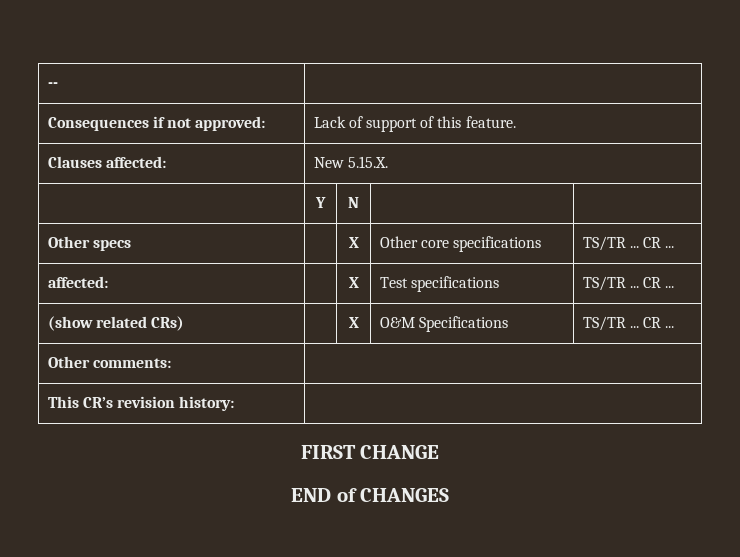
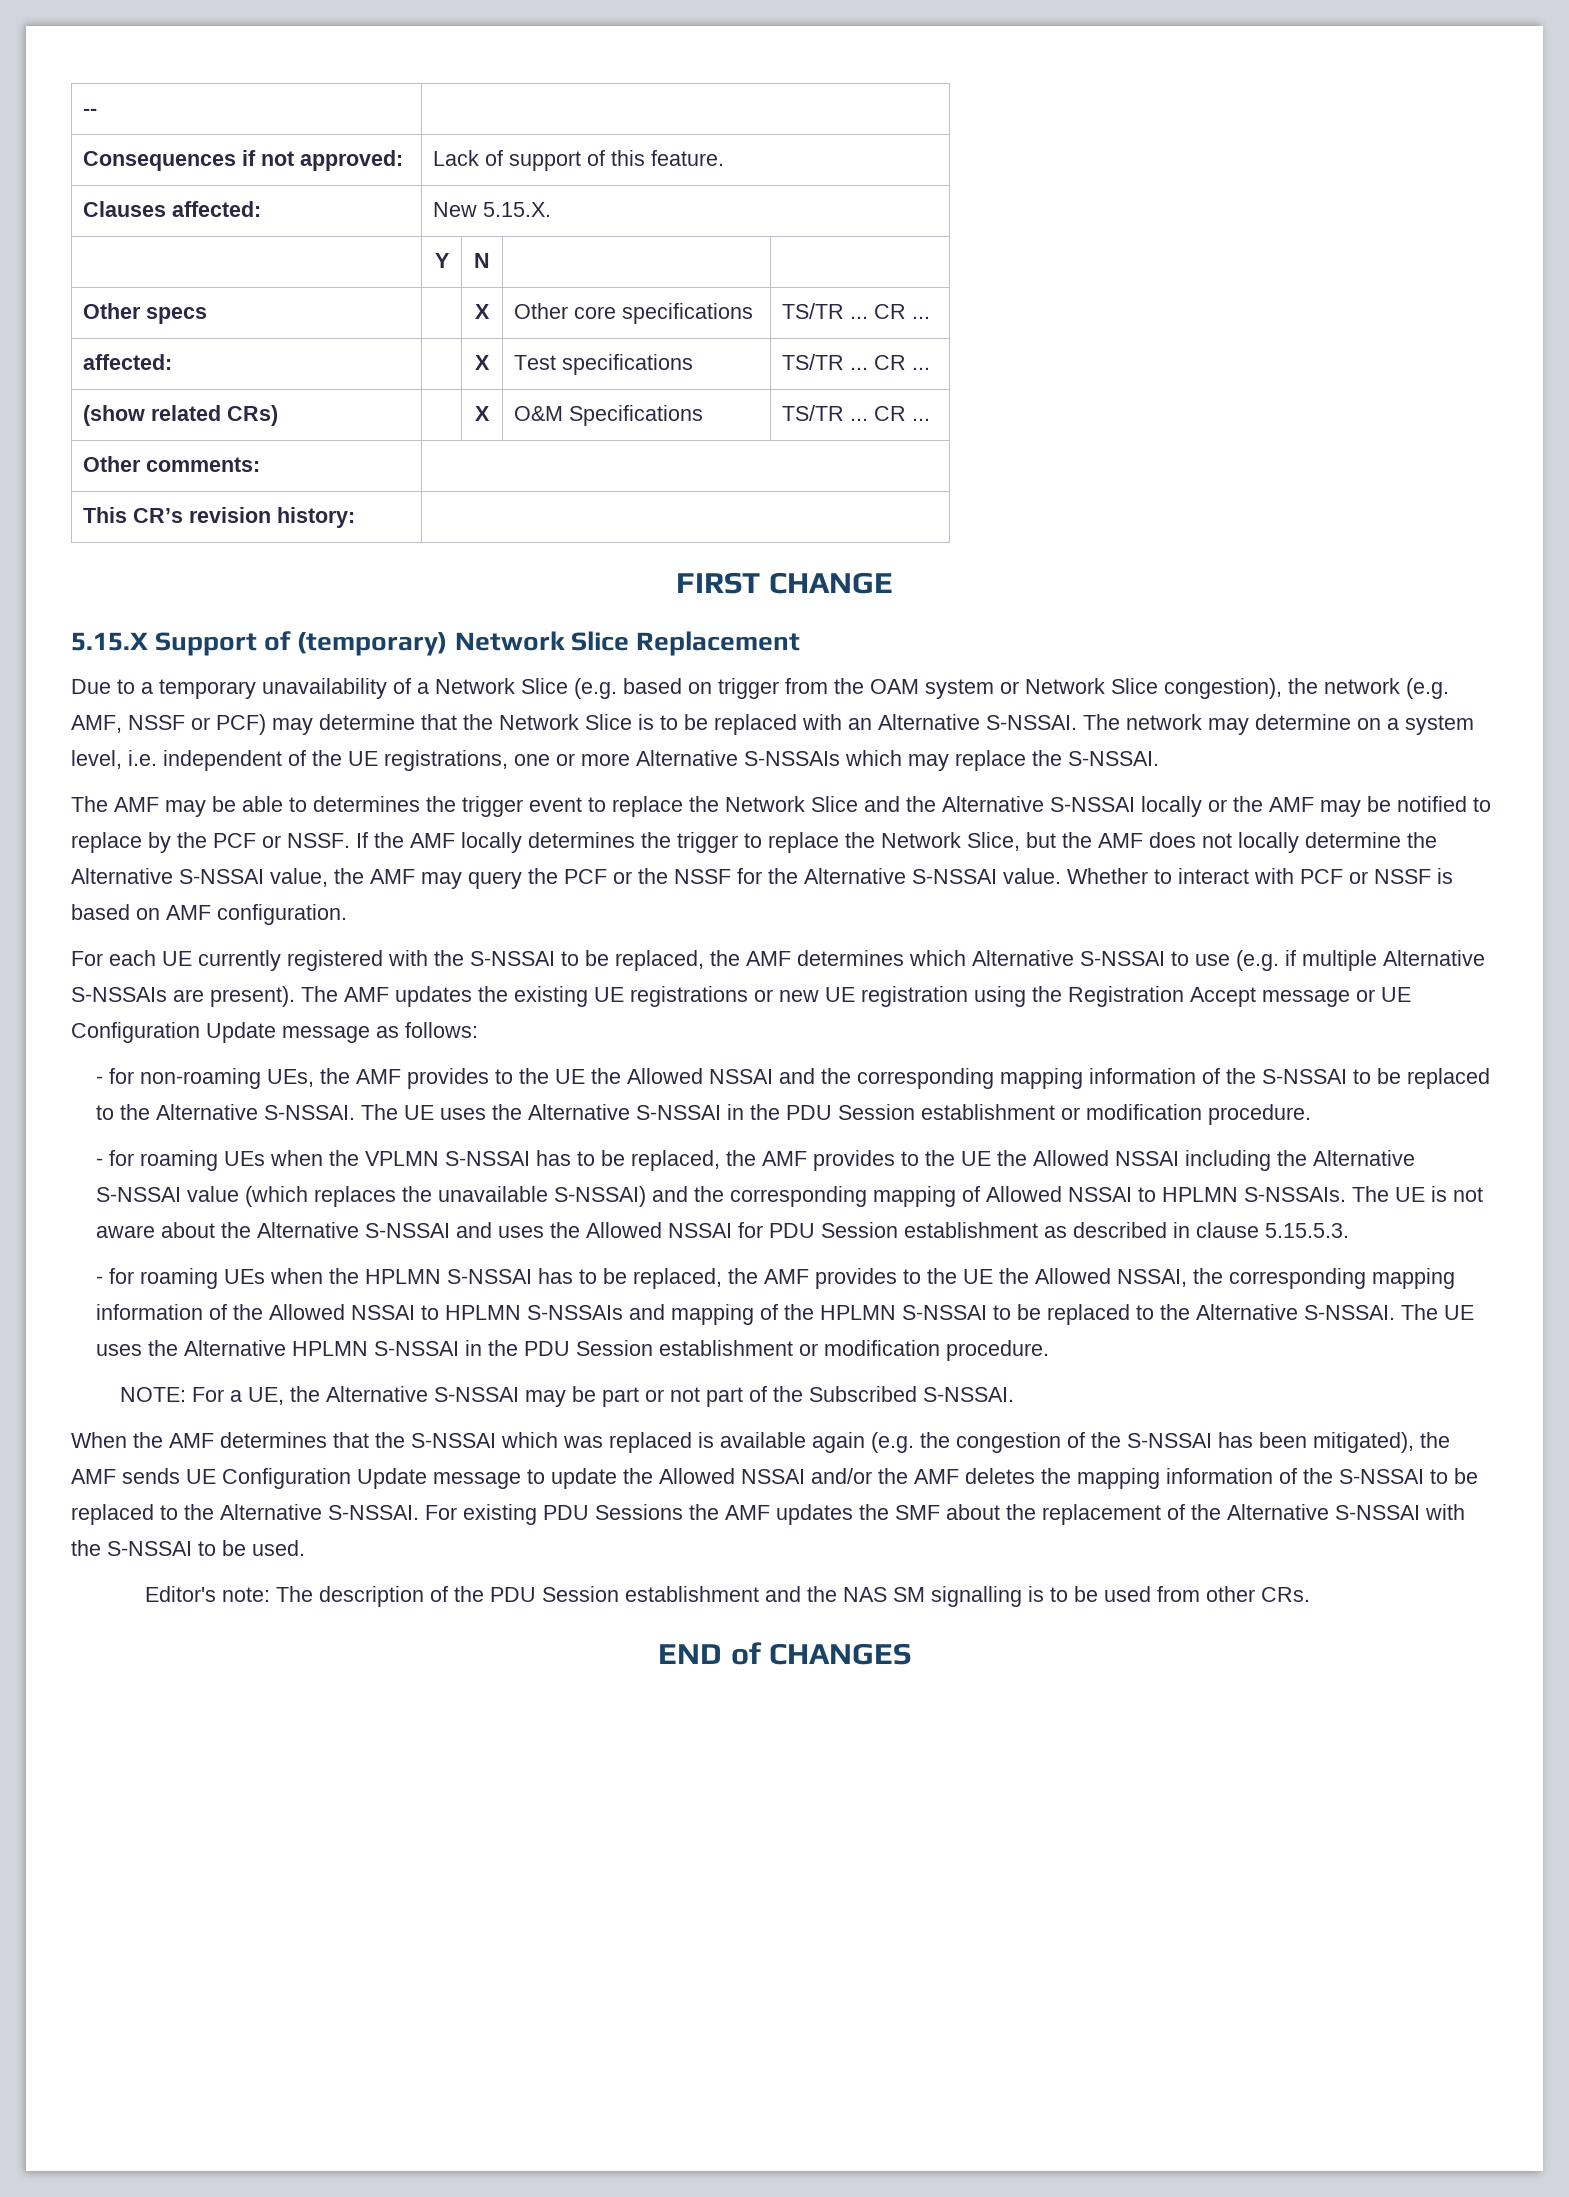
(440, 452) none -> [71,631,800,656] [71,678,1449,699] [71,714,1474,735] [71,750,1159,771] [71,796,1491,817] [71,832,1437,853] [71,868,1453,889] [71,904,347,925] [71,950,1485,971] [71,986,1411,1007] [71,1022,478,1043] [95,1068,1490,1089] [95,1104,1311,1125] [95,1150,1415,1171] [95,1186,1483,1207] [95,1222,1349,1238] [95,1268,1455,1289] [95,1304,1474,1325] [95,1340,1049,1361] [120,1386,1015,1407] [71,1432,1450,1453] [71,1468,1478,1489] [71,1504,1465,1525] [71,1540,305,1556] [145,1586,1311,1607] // 5.15.X Support of (temporary) Network Slice Replacement // Due to a temporary unavailability of a Network Slice (e.g. based on trigger from the OAM system or Network Slice congestion), the network (e.g. AMF, NSSF or PCF) may determine that the Network Slice is to be replaced with an Alternative S-NSSAI. The network may determine on a system level, i.e. independent of the UE registrations, one or more Alternative S-NSSAIs which may replace the S-NSSAI. // The AMF may be able to determines the trigger event to replace the Network Slice and the Alternative S-NSSAI locally or the AMF may be notified to replace by the PCF or NSSF. If the AMF locally determines the trigger to replace the Network Slice, but the AMF does not locally determine the Alternative S-NSSAI value, the AMF may query the PCF or the NSSF for the Alternative S-NSSAI value. Whether to interact with PCF or NSSF is based on AMF configuration. // For each UE currently registered with the S-NSSAI to be replaced, the AMF determines which Alternative S-NSSAI to use (e.g. if multiple Alternative S-NSSAIs are present). The AMF updates the existing UE registrations or new UE registration using the Registration Accept message or UE Configuration Update message as follows: // - for non-roaming UEs, the AMF provides to the UE the Allowed NSSAI and the corresponding mapping information of the S-NSSAI to be replaced to the Alternative S-NSSAI. The UE uses the Alternative S-NSSAI in the PDU Session establishment or modification procedure. // - for roaming UEs when the VPLMN S-NSSAI has to be replaced, the AMF provides to the UE the Allowed NSSAI including the Alternative S-NSSAI value (which replaces the unavailable S-NSSAI) and the corresponding mapping of Allowed NSSAI to HPLMN S-NSSAIs. The UE is not aware about the Alternative S-NSSAI and uses the Allowed NSSAI for PDU Session establishment as described in clause 5.15.5.3. // - for roaming UEs when the HPLMN S-NSSAI has to be replaced, the AMF provides to the UE the Allowed NSSAI, the corresponding mapping information of the Allowed NSSAI to HPLMN S-NSSAIs and mapping of the HPLMN S-NSSAI to be replaced to the Alternative S-NSSAI. The UE uses the Alternative HPLMN S-NSSAI in the PDU Session establishment or modification procedure. // NOTE: For a UE, the Alternative S-NSSAI may be part or not part of the Subscribed S-NSSAI. // When the AMF determines that the S-NSSAI which was replaced is available again (e.g. the congestion of the S-NSSAI has been mitigated), the AMF sends UE Configuration Update message to update the Allowed NSSAI and/or the AMF deletes the mapping information of the S-NSSAI to be replaced to the Alternative S-NSSAI. For existing PDU Sessions the AMF updates the SMF about the replacement of the Alternative S-NSSAI with the S-NSSAI to be used. // Editor's note: The description of the PDU Session establishment and the NAS SM signalling is to be used from other CRs.

